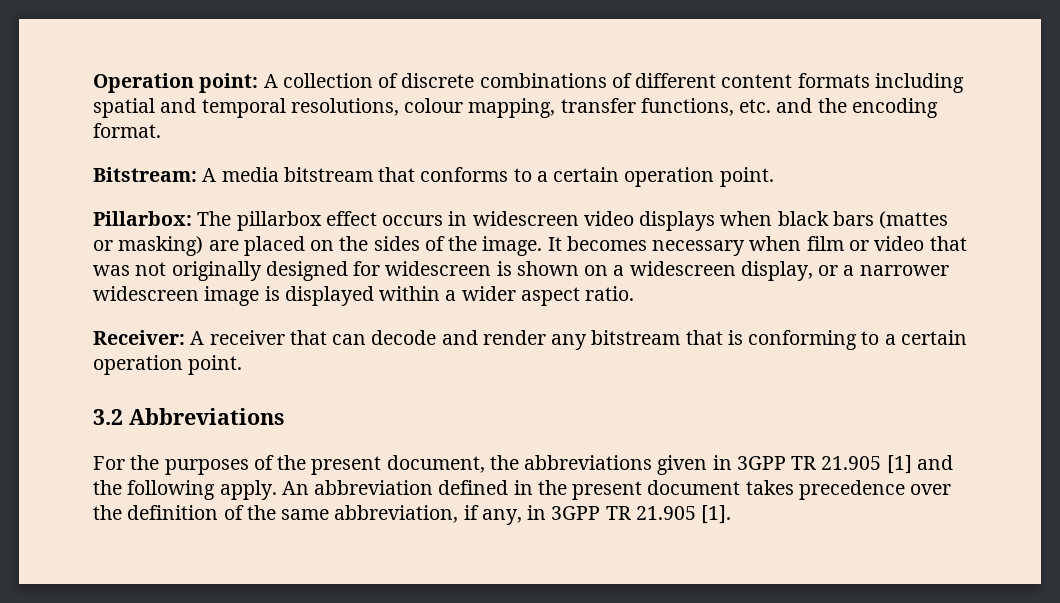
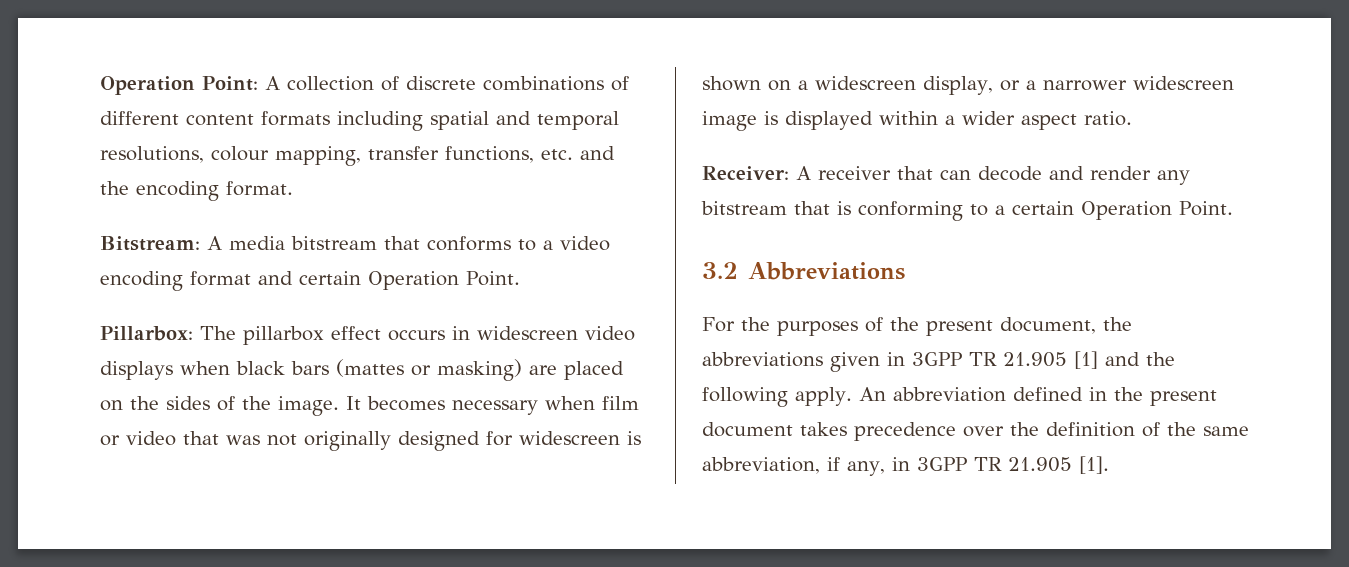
[93,73,259,93] Operation point: -> [100,76,258,95] Operation Point:
[553,167,774,187] certain operation point. -> [560,236,610,251] [100,271,520,291] video encoding format and certain Operation Point.
[93,355,243,375] operation point. -> [1081,201,1233,220] Operation Point.

